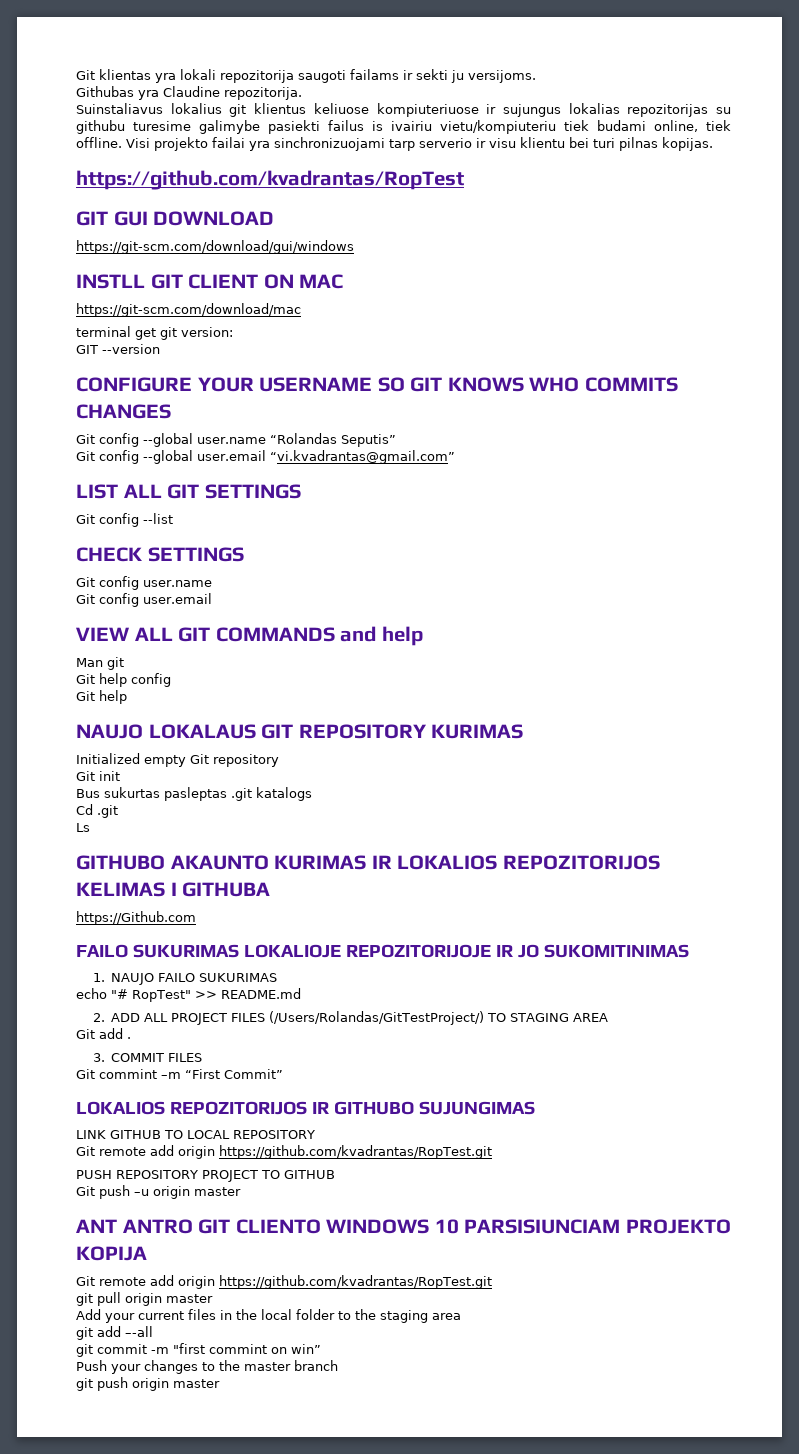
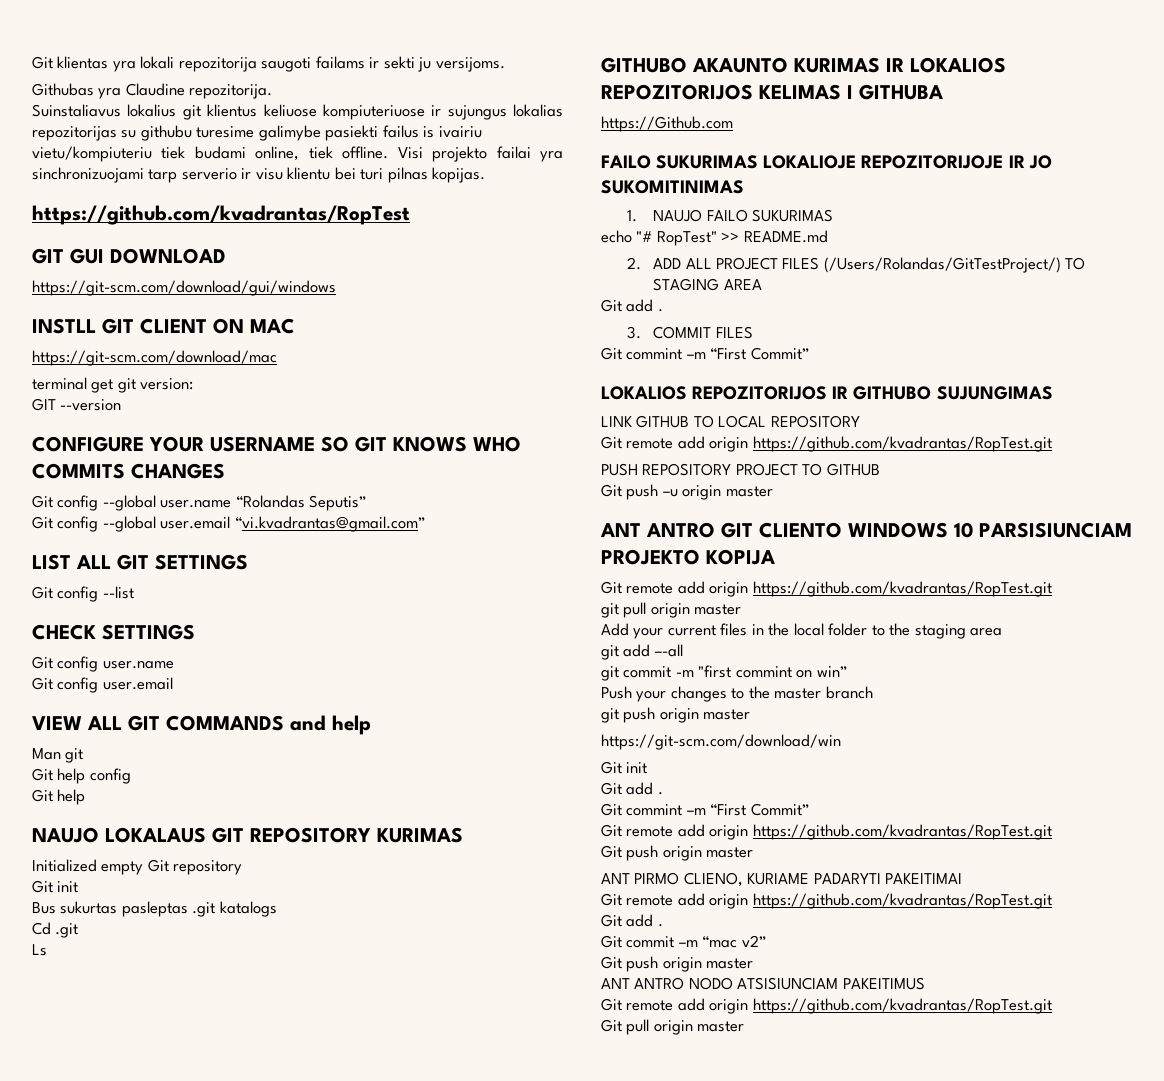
(220, 1383) none -> [601,734,841,750] [601,761,648,774] [601,782,663,795] [601,803,809,816] [601,824,1052,840] [601,845,754,861] [601,872,963,887] [601,893,1052,909] [601,914,663,927] [601,935,766,948] [601,956,754,972] [601,977,925,990] [601,998,1052,1014] [601,1019,745,1035] // https://git-scm.com/download/win // Git init // Git add . // Git commint –m “First Commit” // Git remote add origin https://github.com/kvadrantas/RopTest.git // Git push origin master // ANT PIRMO CLIENO, KURIAME PADARYTI PAKEITIMAI // Git remote add origin https://github.com/kvadrantas/RopTest.git // Git add . // Git commit –m “mac v2” // Git push origin master // ANT ANTRO NODO ATSISIUNCIAM PAKEITIMUS // Git remote add origin https://github.com/kvadrantas/RopTest.git // Git pull origin master

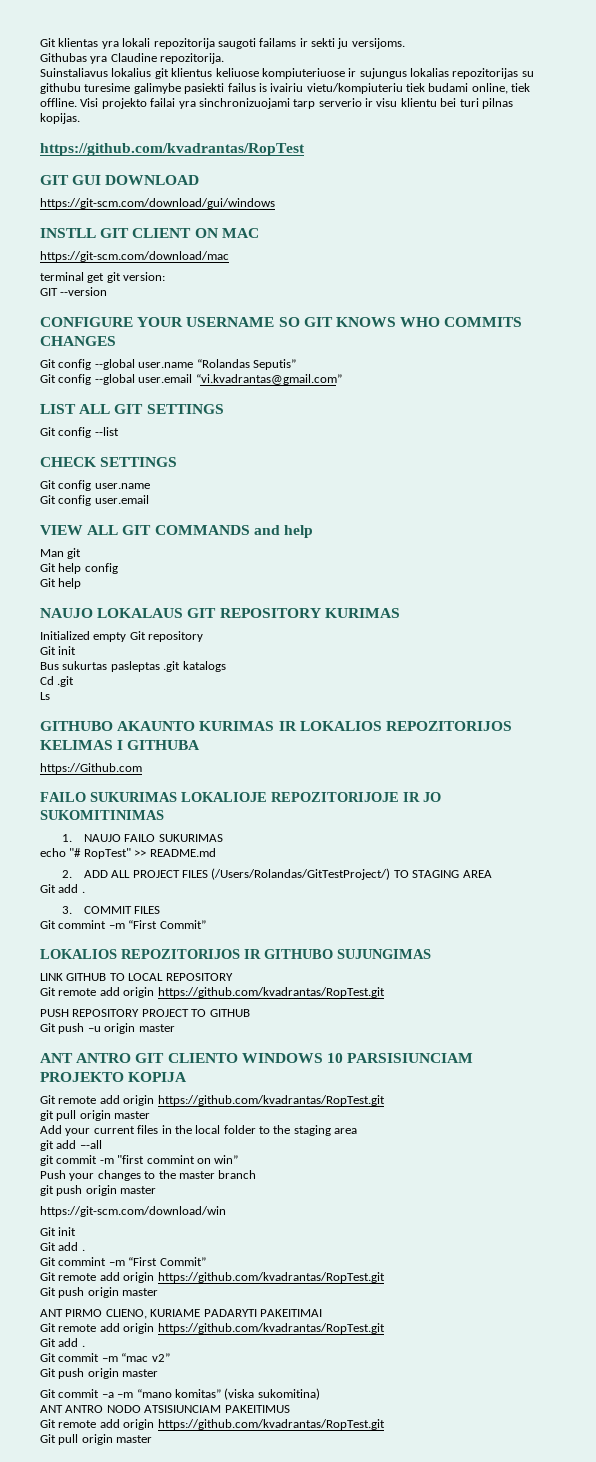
(754, 963) none -> [40,1388,320,1400] // Git commit –a –m “mano komitas” (viska sukomitina)

